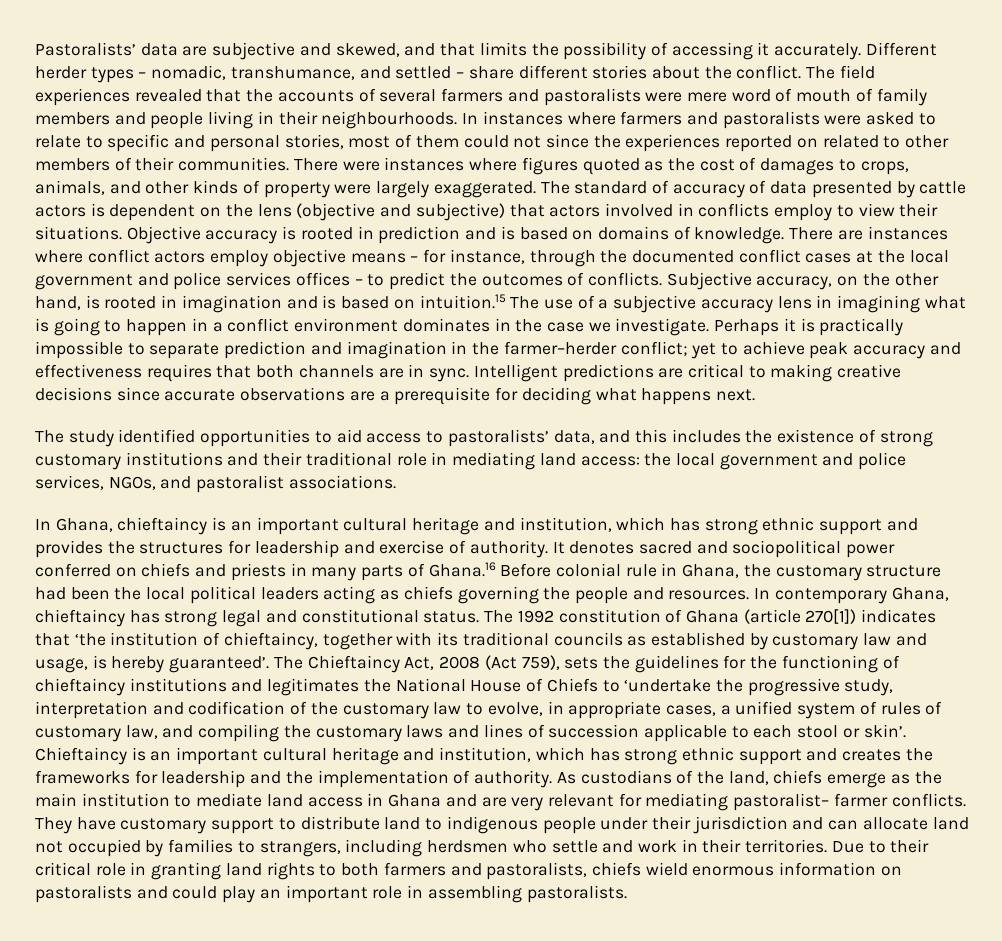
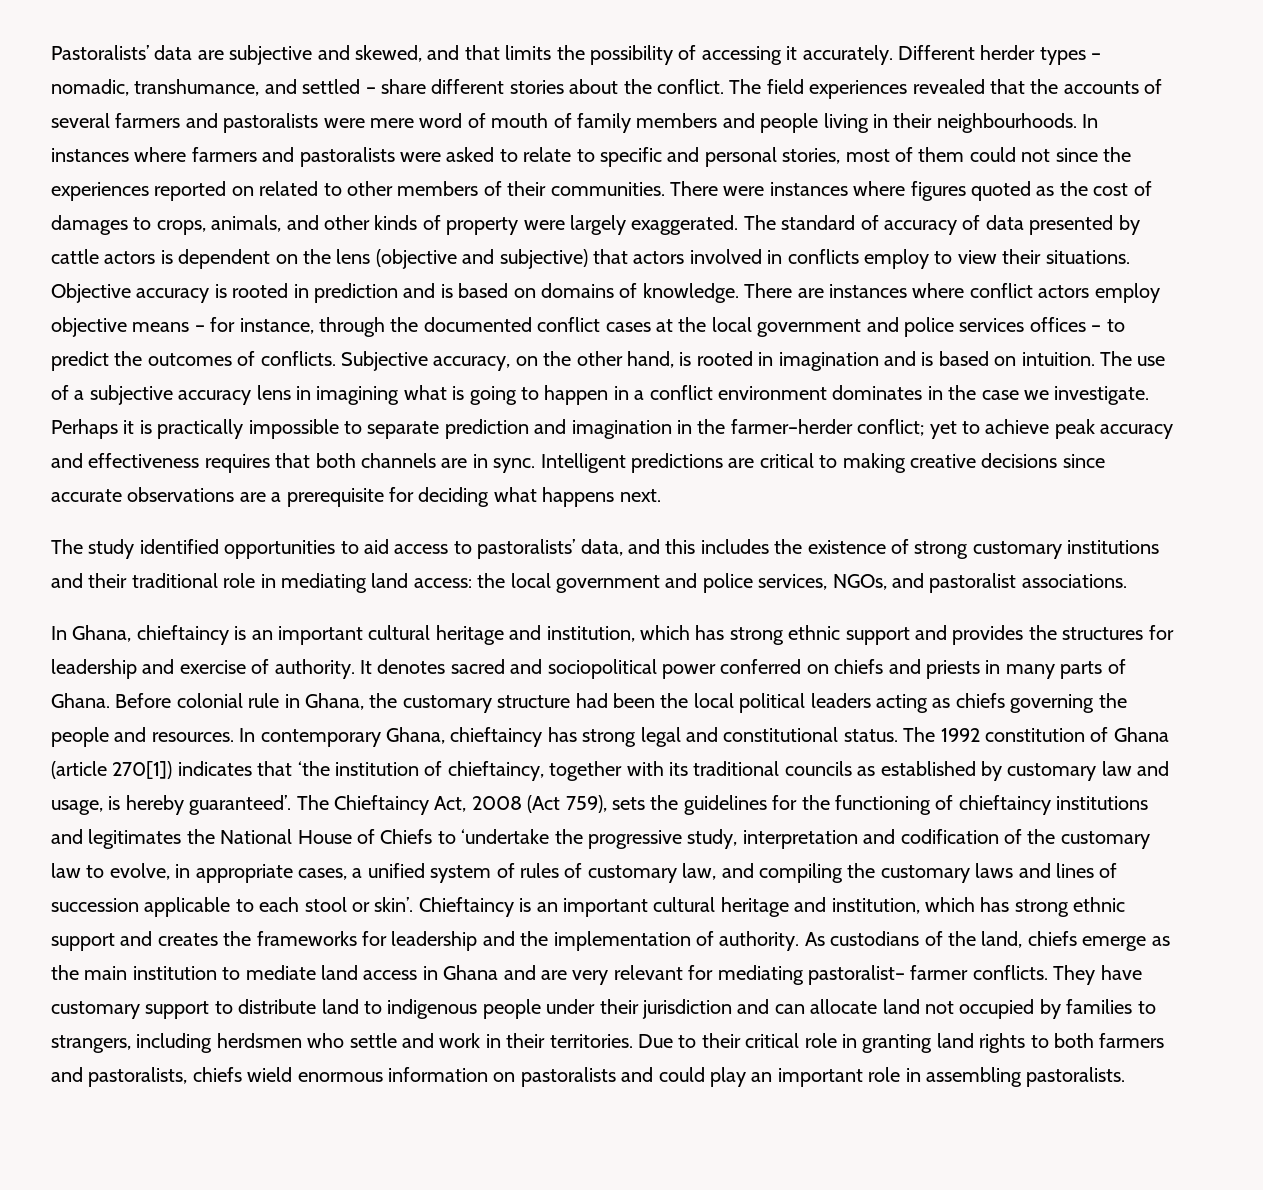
[419,294,506,309] intuition.15 -> [1021,352,1095,366] intuition.
[428,562,496,577] Ghana.16 -> [51,693,110,708] Ghana.

